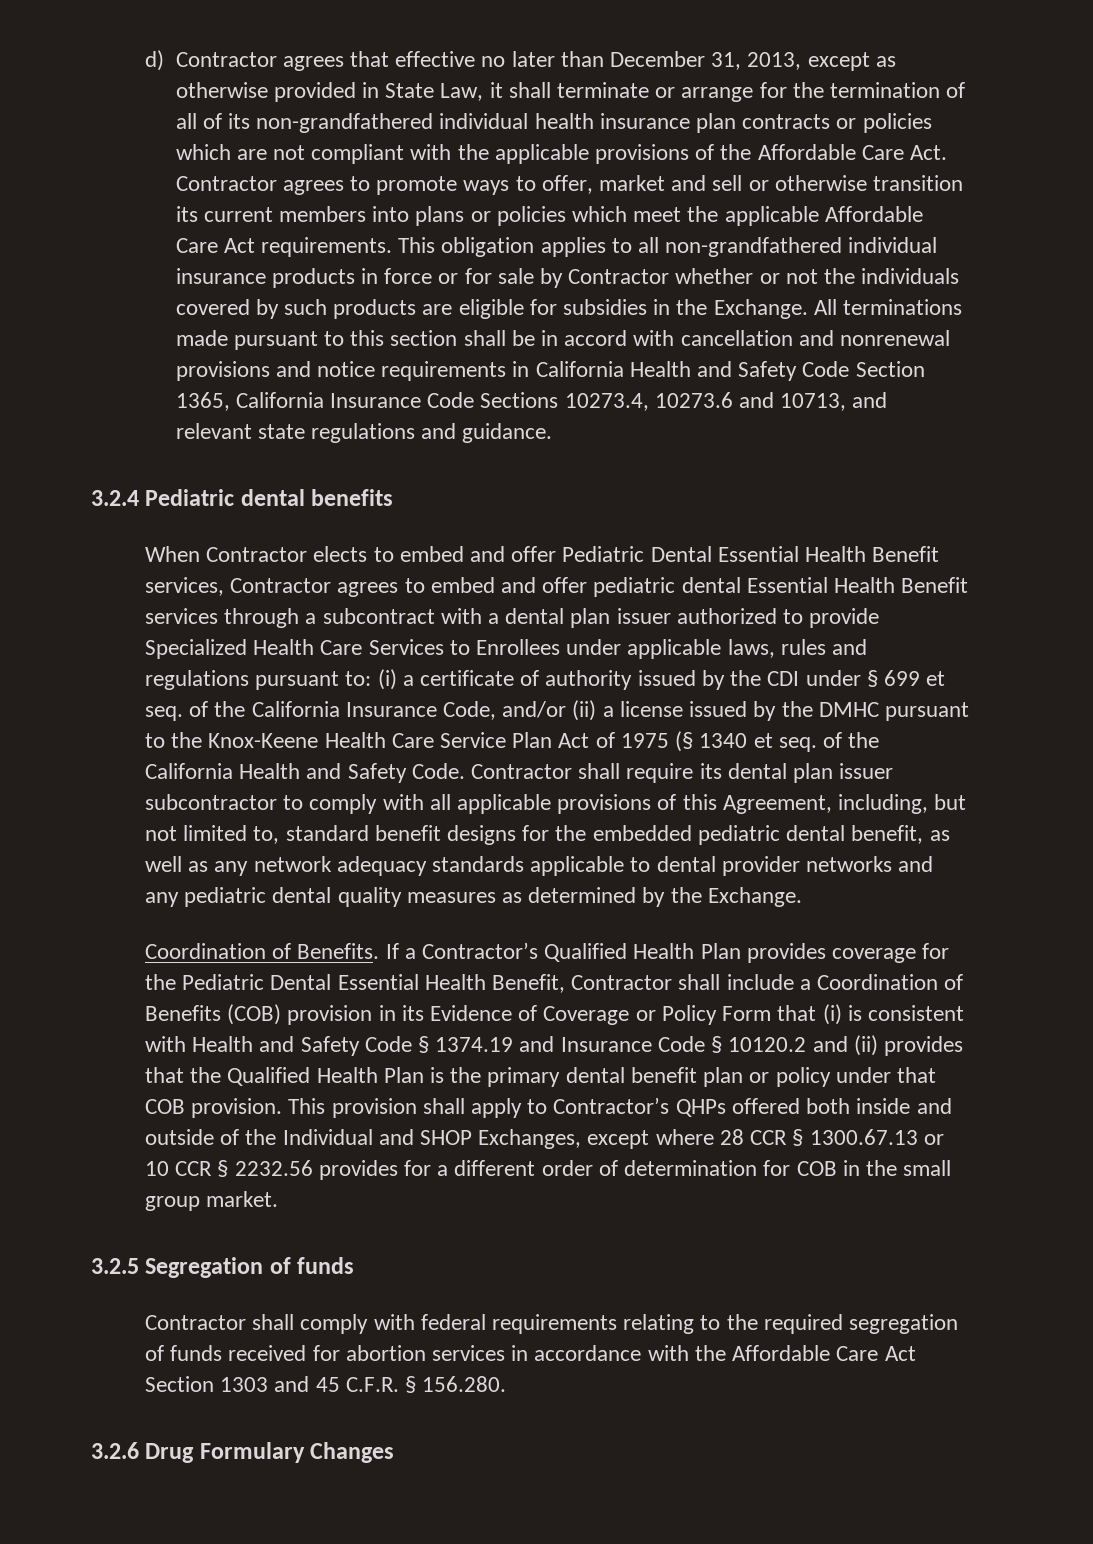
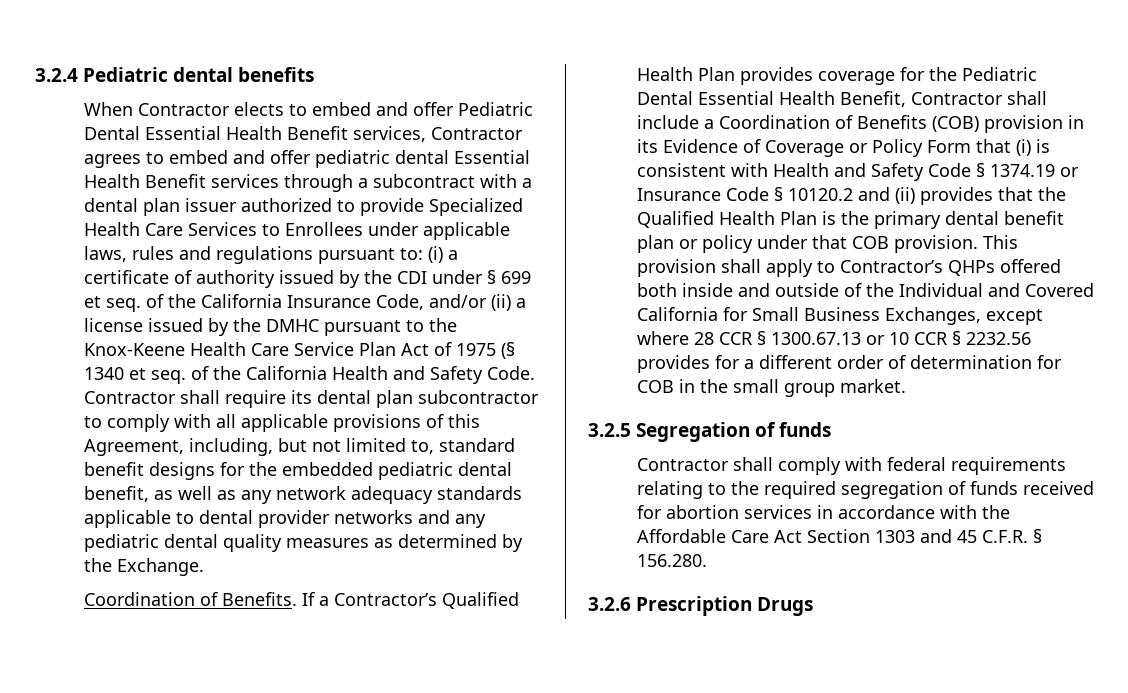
[145,50,896,71] [175,82,966,102] [175,113,932,133] [175,144,948,164] [175,175,964,195] [175,206,923,226] [175,237,938,257] [175,268,960,288] [175,299,963,319] [175,330,951,350] [175,361,925,381] [175,392,888,411] [175,423,553,443] d) Contractor agrees that effective no later than December 31, 2013, except as otherwise provided in State Law, it shall terminate or arrange for the termination of all of its non-grandfathered individual health insurance plan contracts or policies which are not compliant with the applicable provisions of the Affordable Care Act. Contractor agrees to promote ways to offer, market and sell or otherwise transition its current members into plans or policies which meet the applicable Affordable Care Act requirements. This obligation applies to all non-grandfathered individual insurance products in force or for sale by Contractor whether or not the individuals covered by such products are eligible for subsidies in the Exchange. All terminations made pursuant to this section shall be in accord with cancellation and nonrenewal provisions and notice requirements in California Health and Safety Code Section 1365, California Insurance Code Sections 10273.4, 10273.6 and 10713, and relevant state regulations and guidance. // -> (35, 75) none
[839,763,894,779] issuer -> (414, 399) none
[519,1036,555,1052] and -> [1060,167,1080,177] or
[420,1130,473,1145] SHOP -> [1025,283,1095,297] [637,307,881,321] Covered California for Small Business
[145,1442,395,1463] Drug Formulary Changes -> [636,596,814,616] Prescription Drugs

